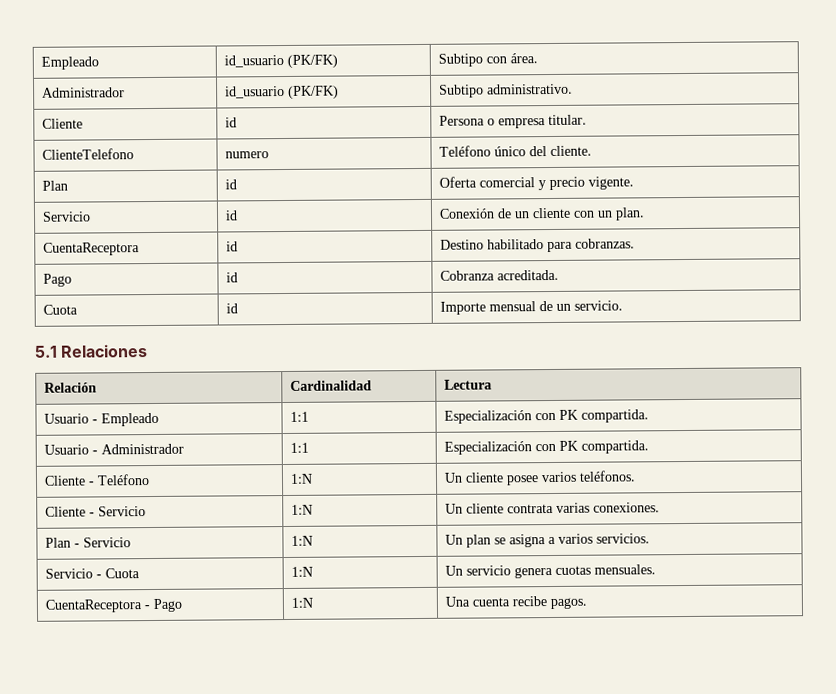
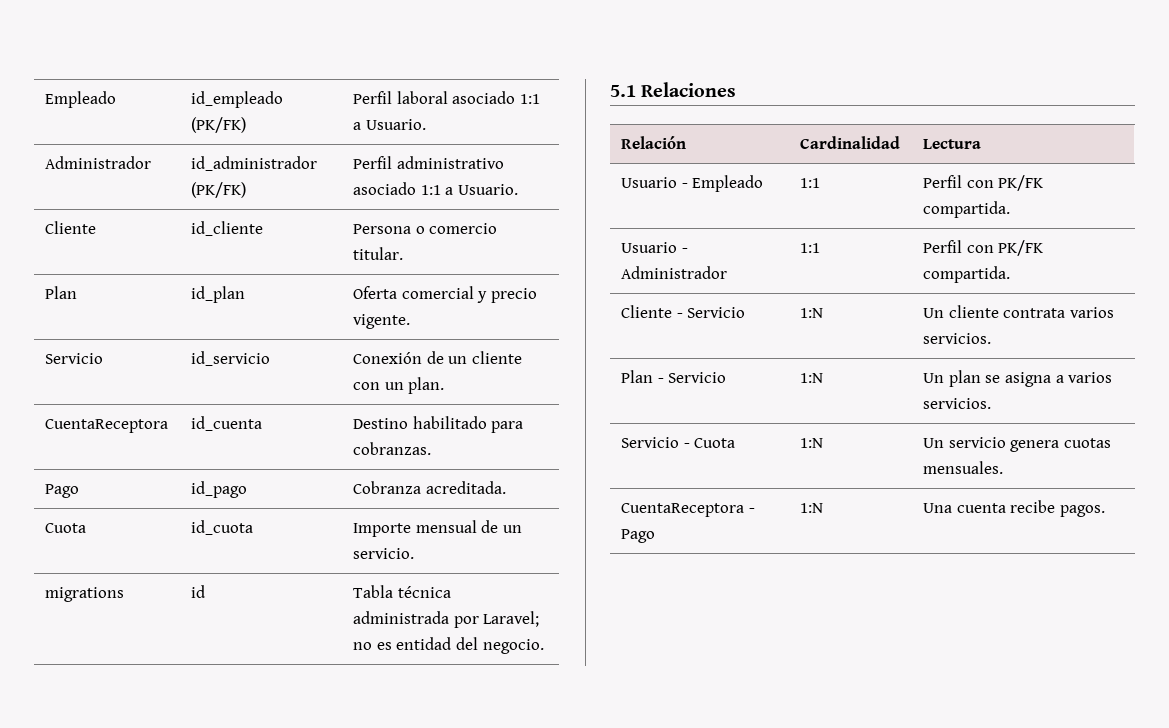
[41,56,100,70] [224,54,339,68] [438,53,539,67] [42,87,126,98] [225,85,340,99] [439,83,574,98] Empleado | id_usuario (PK/FK) | Subtipo con área. // Administrador | id_usuario (PK/FK) | Subtipo administrativo. -> [45,91,117,108] [191,91,284,108] [191,117,247,133] [353,91,541,104] [353,119,426,130] [45,156,152,169] [191,156,318,171] [191,182,247,198] [353,156,504,169] [353,182,519,195] Empleado | id_empleado (PK/FK) | Perfil laboral asociado 1:1 a Usuario. // Administrador | id_administrador (PK/FK) | Perfil administrativo asociado 1:1 a Usuario.
[225,117,238,128] id -> [191,221,264,236] id_cliente
[498,118,547,129] empresa -> [429,223,498,234] comercio
[42,148,135,160] [225,151,270,159] [439,145,593,157] // ClienteTelefono | numero | Teléfono único del cliente. -> (404, 253) none
[225,179,238,190] id -> [191,286,246,303] id_plan
[225,210,239,221] id -> [191,351,271,366] id_servicio
[226,241,239,252] id -> [191,416,263,431] id_cuenta
[226,272,239,283] id -> [191,481,248,498] id_pago
[226,303,239,314] id -> [191,520,254,535] id_cuota
(624, 305) none -> [45,587,125,602] [191,585,206,598] [353,585,451,598] [353,611,540,628] [353,637,544,654] // migrations | id | Tabla técnica administrada por Laravel; no es entidad del negocio.
[444,409,579,424] Especialización con PK -> [923,175,1044,191] Perfil con PK/FK
[444,440,650,455] [44,474,151,486] [290,473,314,484] [444,470,637,486] Especialización con PK compartida. // Cliente - Teléfono | 1:N | Un cliente posee varios teléfonos. -> [923,240,1044,256] [923,266,1011,283] Perfil con PK/FK compartida.
[556,502,661,513] varias conexiones. -> [1070,307,1115,318] [923,333,992,344] varios servicios.

